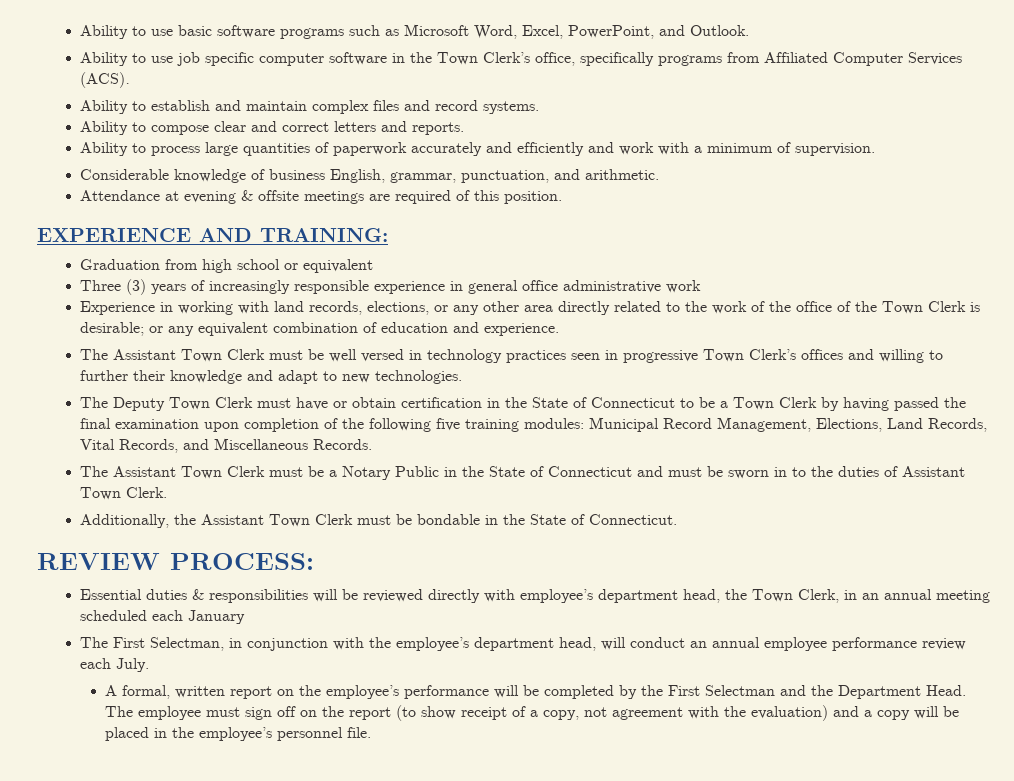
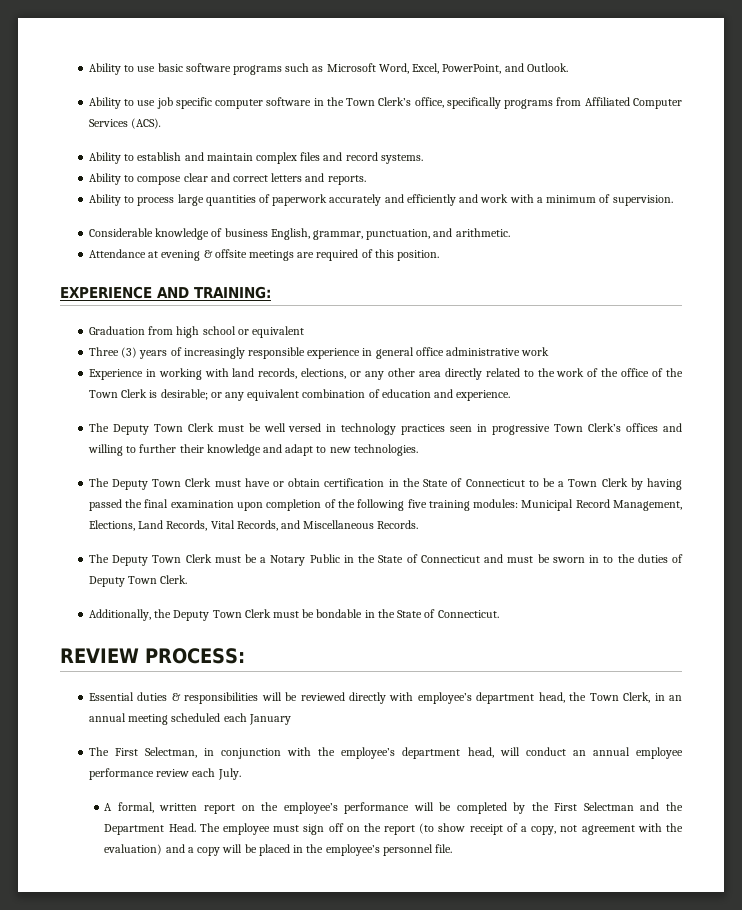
[112,349,176,360] Assistant -> [112,424,149,435] Deputy
[112,466,176,477] Assistant -> [112,555,149,566] Deputy
[901,466,965,477] Assistant -> [88,576,125,587] Deputy
[200,514,264,525] Assistant -> [173,610,210,621] Deputy

